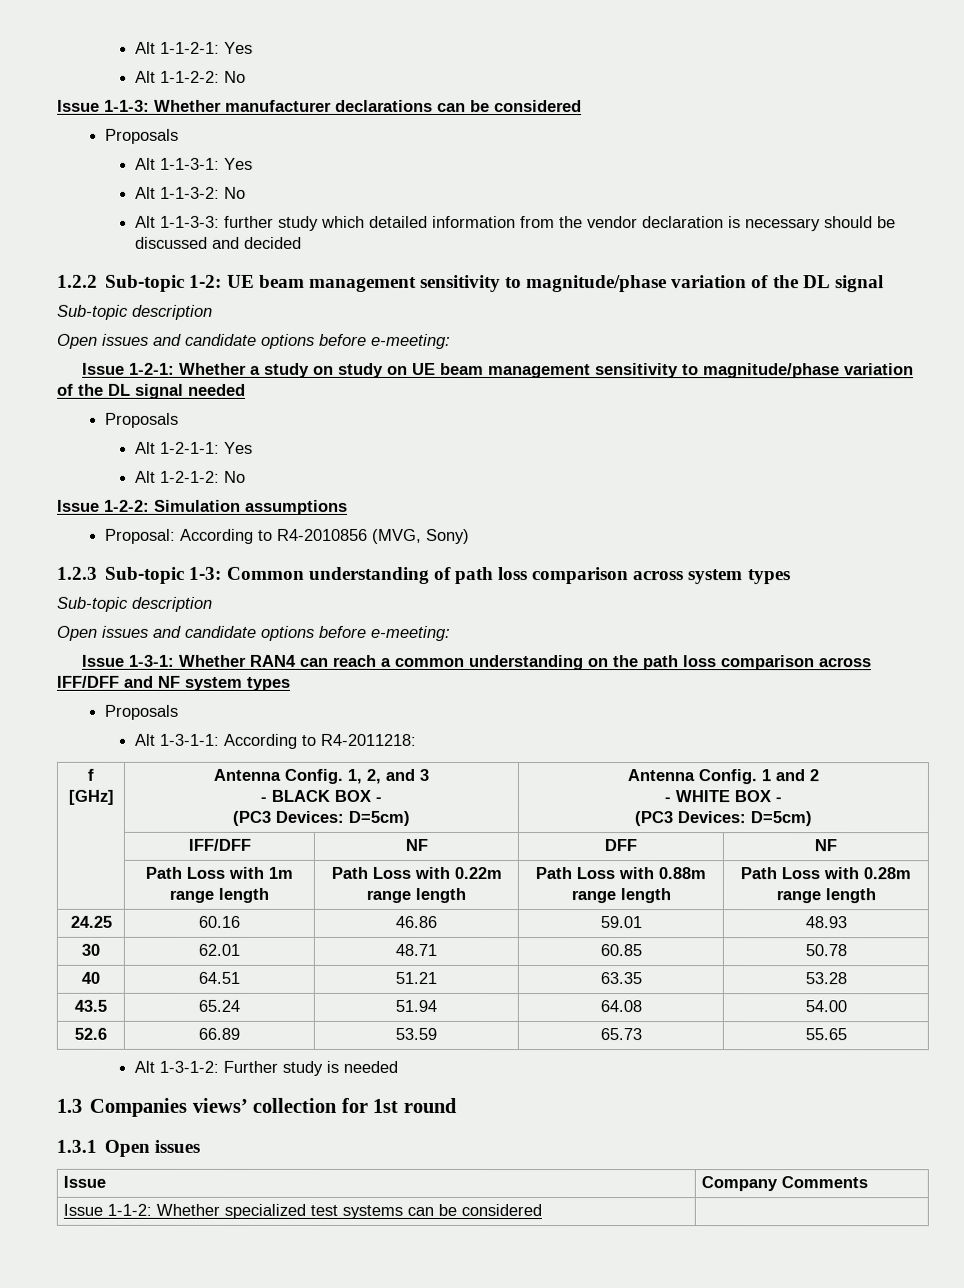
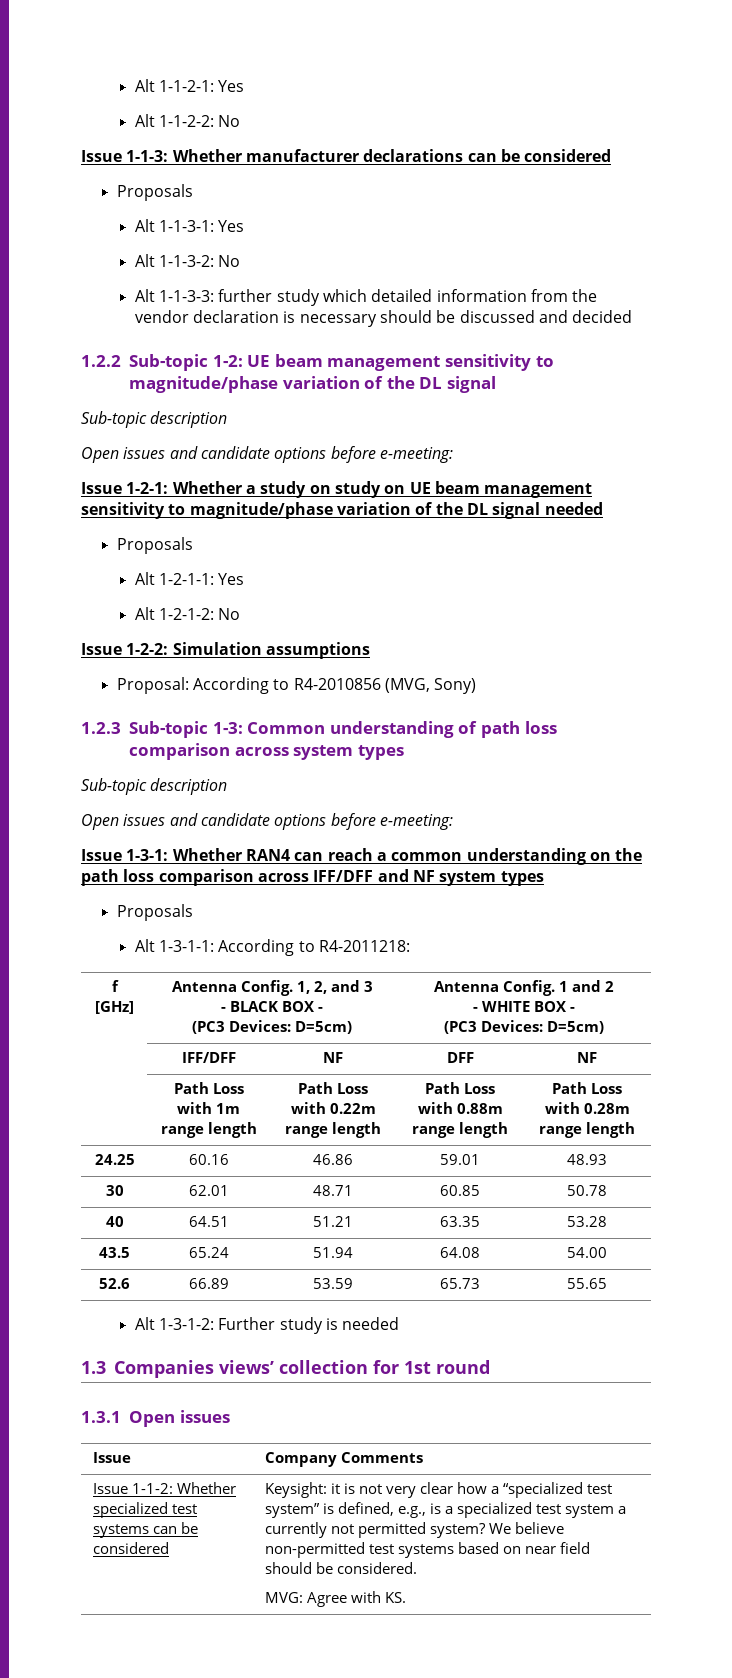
(543, 1210) none -> [265,1482,613,1498] [265,1502,627,1518] [265,1522,565,1538] [265,1542,591,1558] [265,1562,418,1574] [265,1591,407,1607] Keysight: it is not very clear how a “specialized test system” is defined, e.g., is a specialized test system a currently not permitted system? We believe non-permitted test systems based on near field should be considered. // MVG: Agree with KS.

